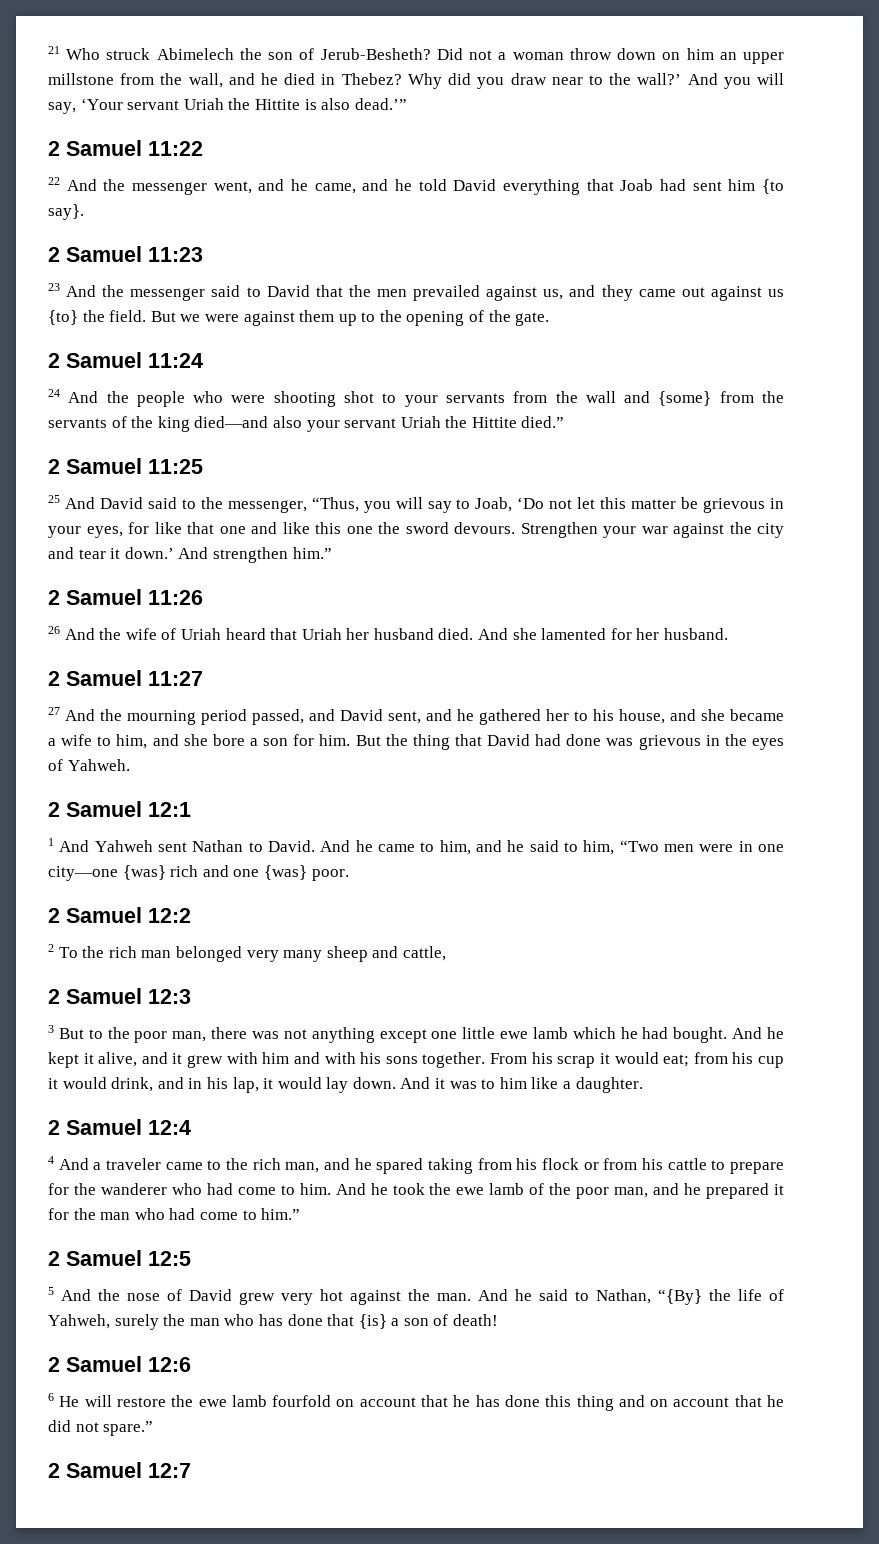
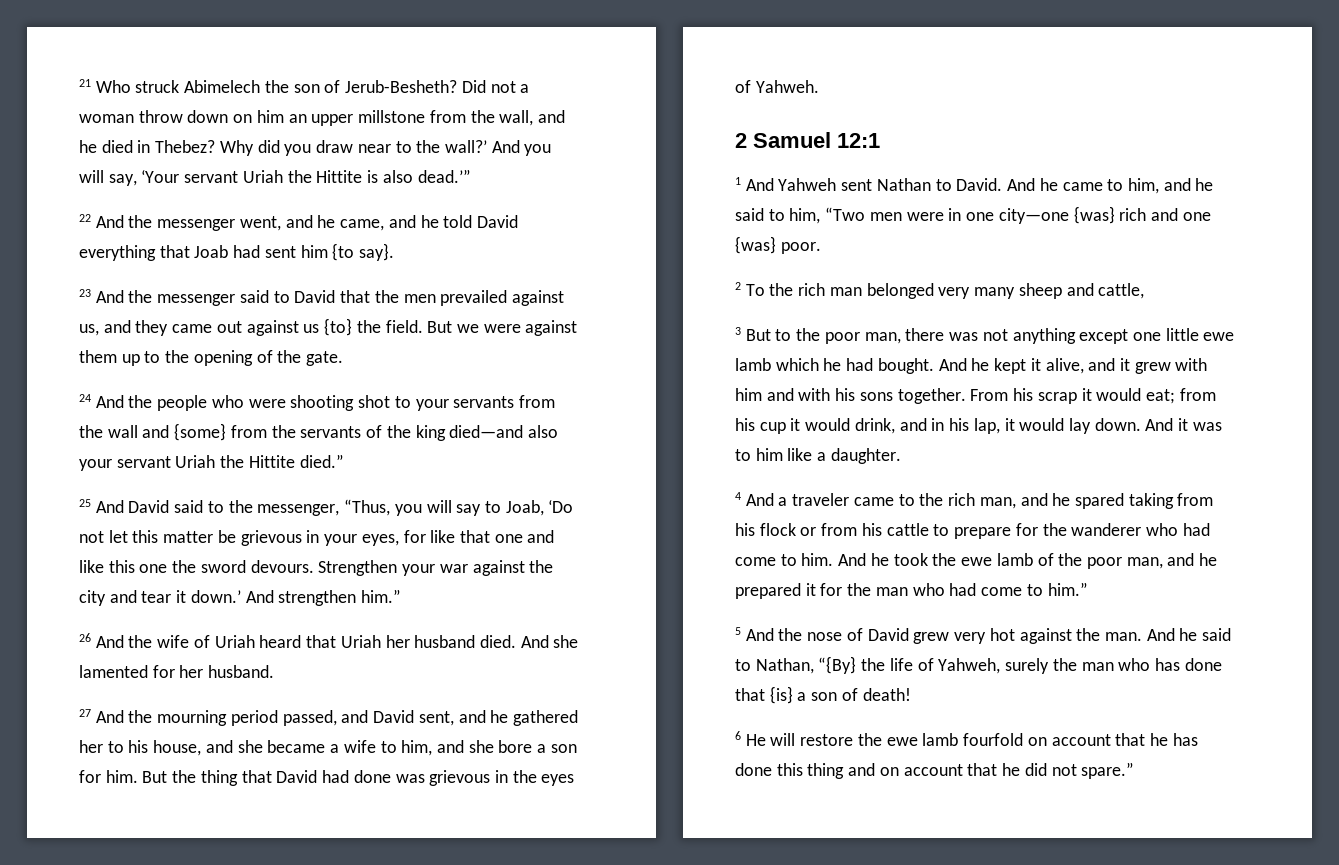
[48,140,203,156] // 2 Samuel 11:22 -> (471, 176) none
[48,246,203,262] // 2 Samuel 11:23 -> (395, 252) none
[48,352,203,368] // 2 Samuel 11:24 -> (344, 358) none
[48,458,203,474] // 2 Samuel 11:25 -> (344, 461) none
[48,589,203,605] // 2 Samuel 11:26 -> (402, 596) none
[48,670,203,686] // 2 Samuel 11:27 -> (275, 671) none
[48,907,191,923] // 2 Samuel 12:2 -> (821, 248) none
[48,988,191,1004] // 2 Samuel 12:3 -> (1145, 291) none
[48,1119,191,1135] // 2 Samuel 12:4 -> (901, 456) none
[48,1250,191,1266] // 2 Samuel 12:5 -> (1088, 589) none
[48,1356,191,1372] // 2 Samuel 12:6 -> (911, 694) none
[48,1462,191,1478] // 2 Samuel 12:7 -> (1135, 770) none

